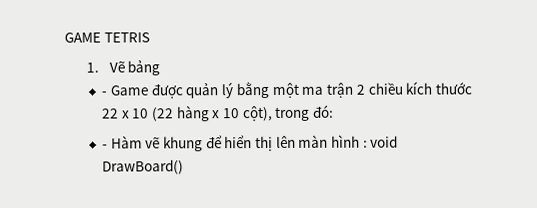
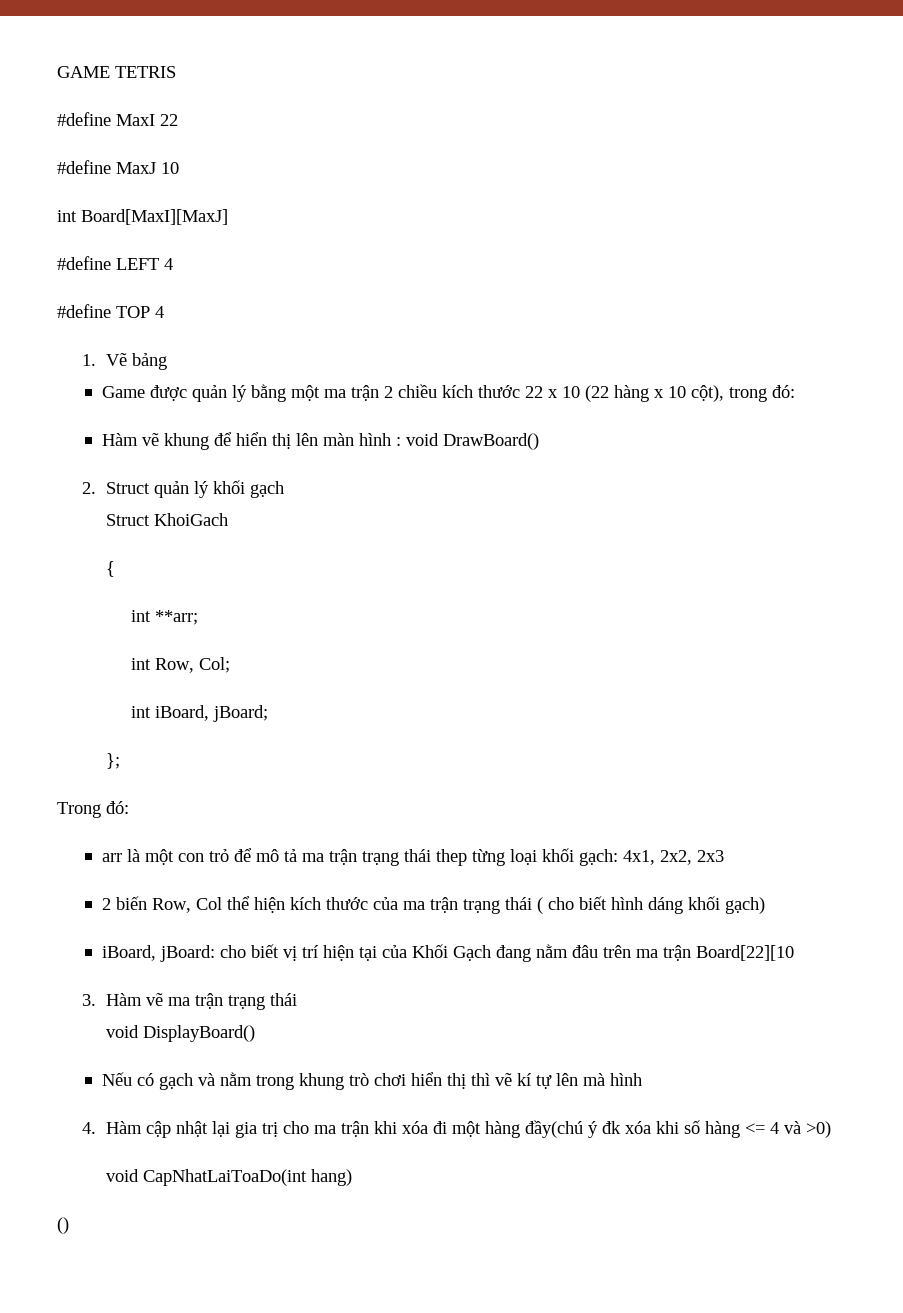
(150, 37) none -> [57,112,178,126] [57,160,179,174] [57,209,228,225] [57,256,173,270] [57,304,164,318] // #define MaxI 22 // #define MaxJ 10 // int Board[MaxI][MaxJ] // #define LEFT 4 // #define TOP 4
[101,91,108,96] - -> (168, 361) none
[102,144,109,149] - -> (795, 391) none
(185, 167) none -> [81,480,285,498] [106,513,229,526] [106,561,116,577] [130,610,198,625] [130,657,230,673] [130,705,268,722] [106,753,121,769] [57,801,129,818] [101,848,724,866] [101,896,765,914] [101,944,794,962] [81,993,298,1010] [106,1025,256,1042] [101,1072,642,1090] [81,1120,832,1138] [106,1169,353,1186] [57,1217,69,1234] // 2. Struct quản lý khối gạch // Struct KhoiGach // { // int **arr; // int Row, Col; // int iBoard, jBoard; // }; // Trong đó: // arr là một con trỏ để mô tả ma trận trạng thái thep từng loại khối gạch: 4x1, 2x2, 2x3 // 2 biến Row, Col thể hiện kích thước của ma trận trạng thái ( cho biết hình dáng khối gạch) // iBoard, jBoard: cho biết vị trí hiện tại của Khối Gạch đang nằm đâu trên ma trận Board[22][10 // 3. Hàm vẽ ma trận trạng thái // void DisplayBoard() // Nếu có gạch và nằm trong khung trò chơi hiển thị thì vẽ kí tự lên mà hình // 4. Hàm cập nhật lại gia trị cho ma trận khi xóa đi một hàng đầy(chú ý đk xóa khi số hàng <= 4 và >0) // void CapNhatLaiToaDo(int hang) // ()

